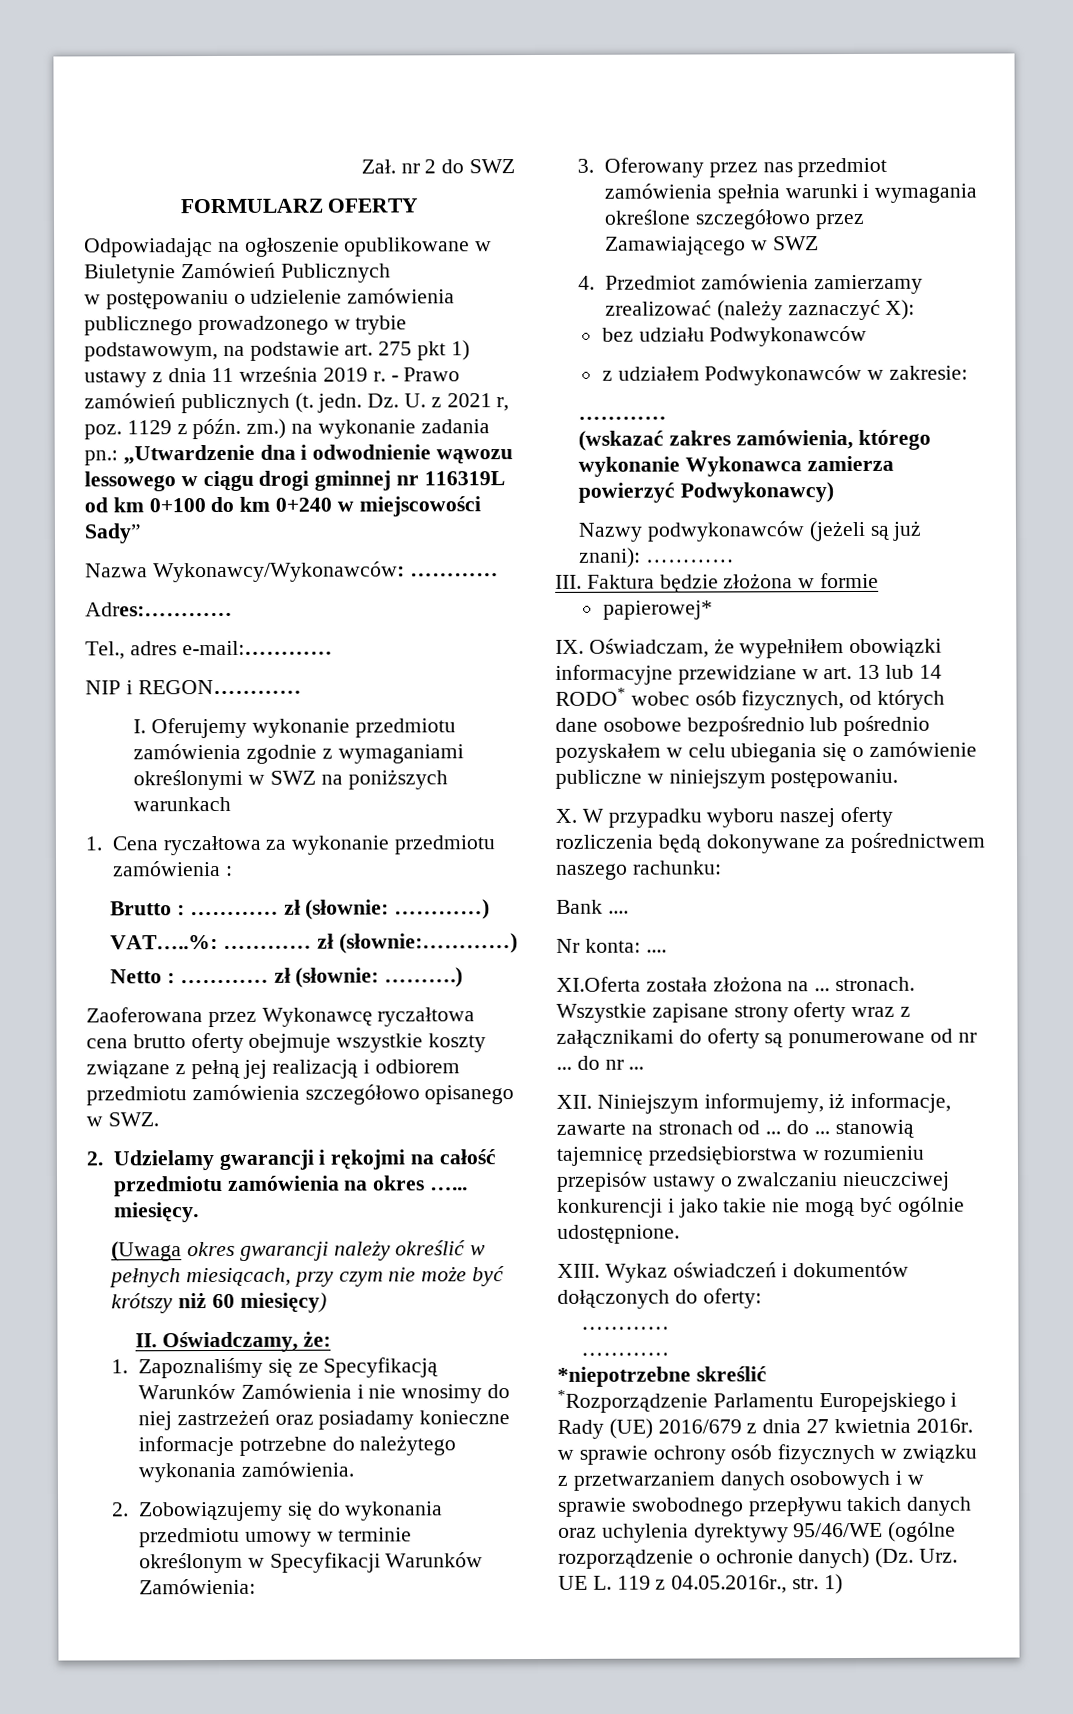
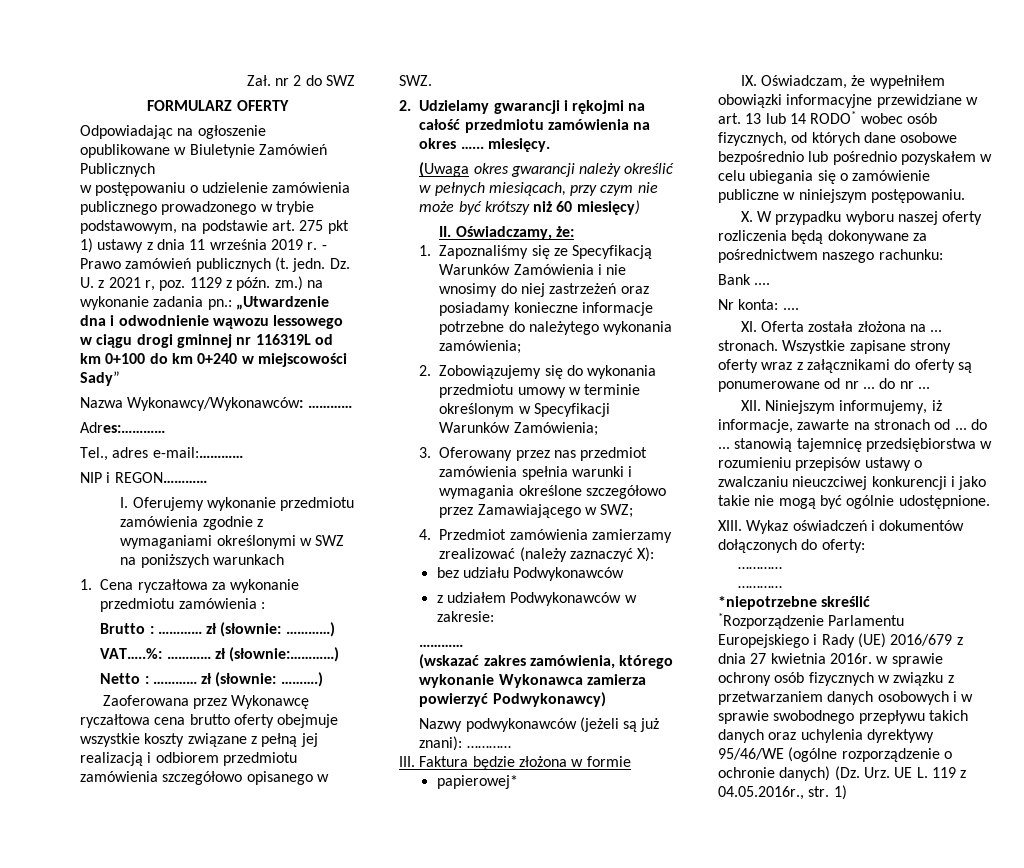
[240,1461,354,1477] zamówienia. -> [439,340,522,354] zamówienia;
[138,1578,256,1595] Zamówienia: -> [513,422,598,436] Zamówienia;
[772,236,819,251] SWZ -> [600,504,634,518] SWZ;
[556,976,641,992] XI.Oferta -> [740,321,805,332] XI. Oferta

